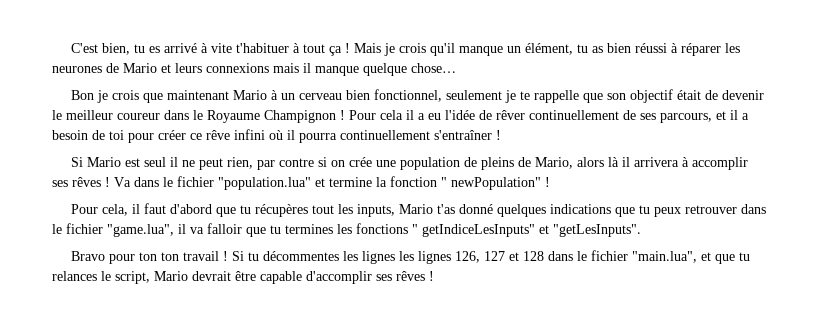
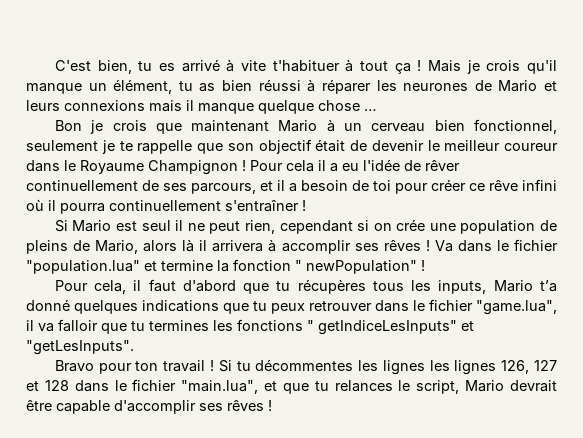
[411,63,456,73] chose… -> [318,100,377,111] chose …
[257,158,315,170] par contre -> [279,220,353,234] cependant
[312,205,335,214] tout -> [372,281,404,291] tous
[437,204,456,214] t'as -> [539,280,557,292] t’a
[161,252,180,261] ton -> (159, 366) none

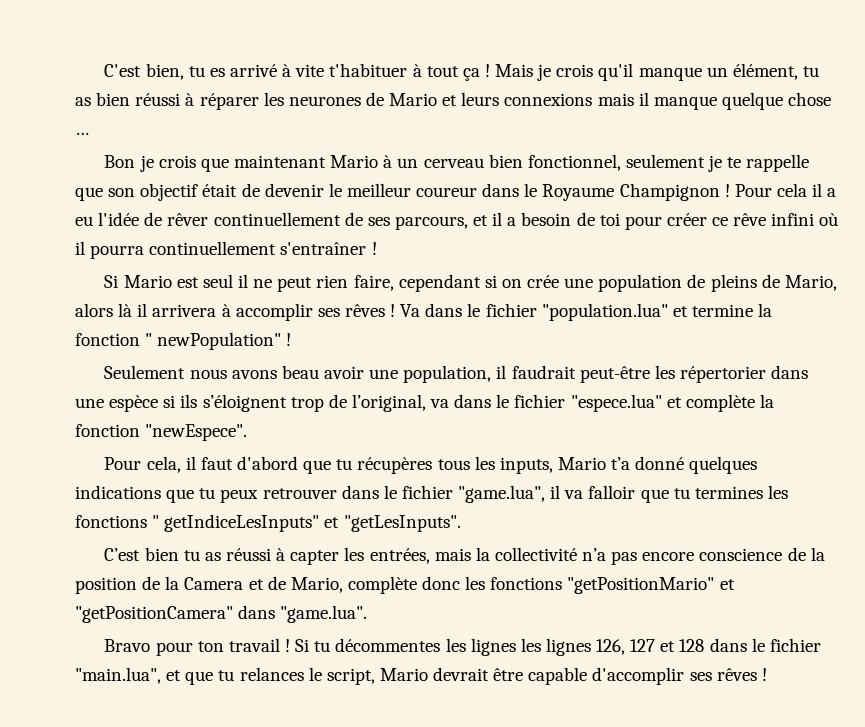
[244,220,275,234] rien, -> [316,275,394,291] rien faire,
(425, 265) none -> [104,365,809,383] [75,394,774,412] [75,424,248,441] // Seulement nous avons beau avoir une population, il faudrait peut-être les répertorier dans une espèce si ils s’éloignent trop de l’original, va dans le fichier "espece.lua" et complète la fonction "newEspece".
(134, 347) none -> [104,547,825,565] [75,576,735,594] [75,605,368,623] // C’est bien tu as réussi à capter les entrées, mais la collectivité n’a pas encore conscience de la position de la Camera et de Mario, complète donc les fonctions "getPositionMario" et "getPositionCamera" dans "game.lua".

